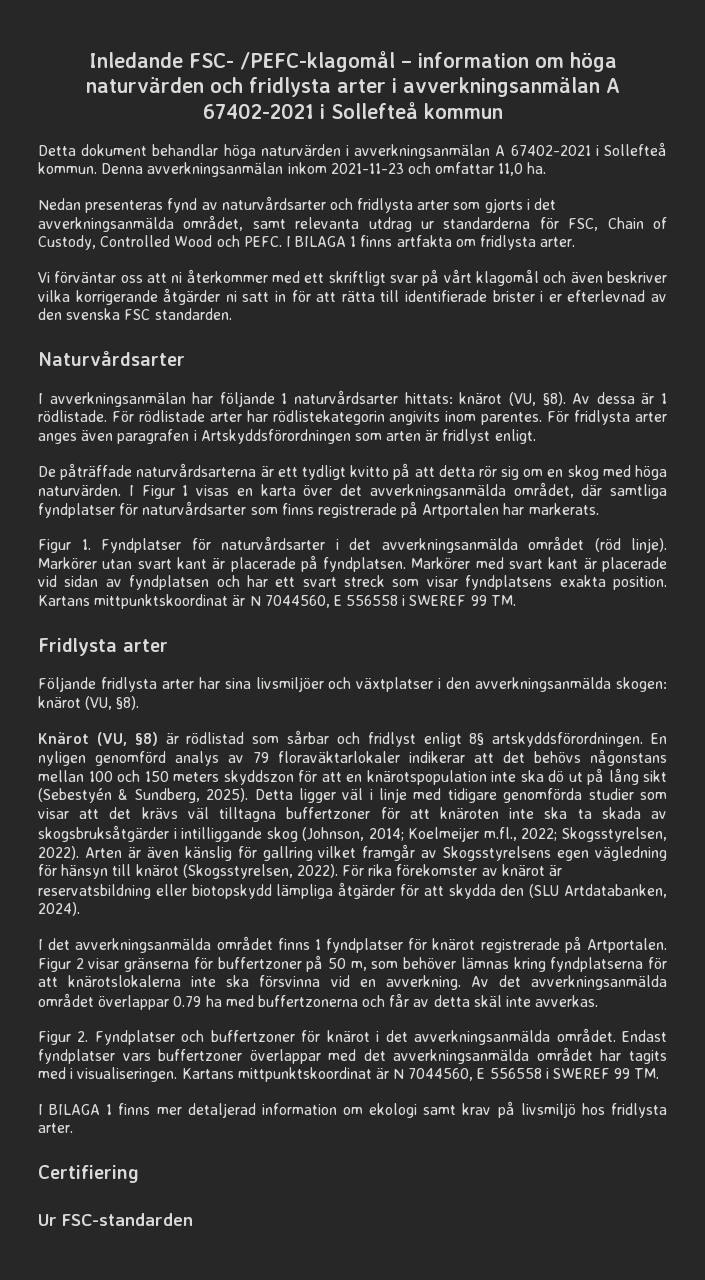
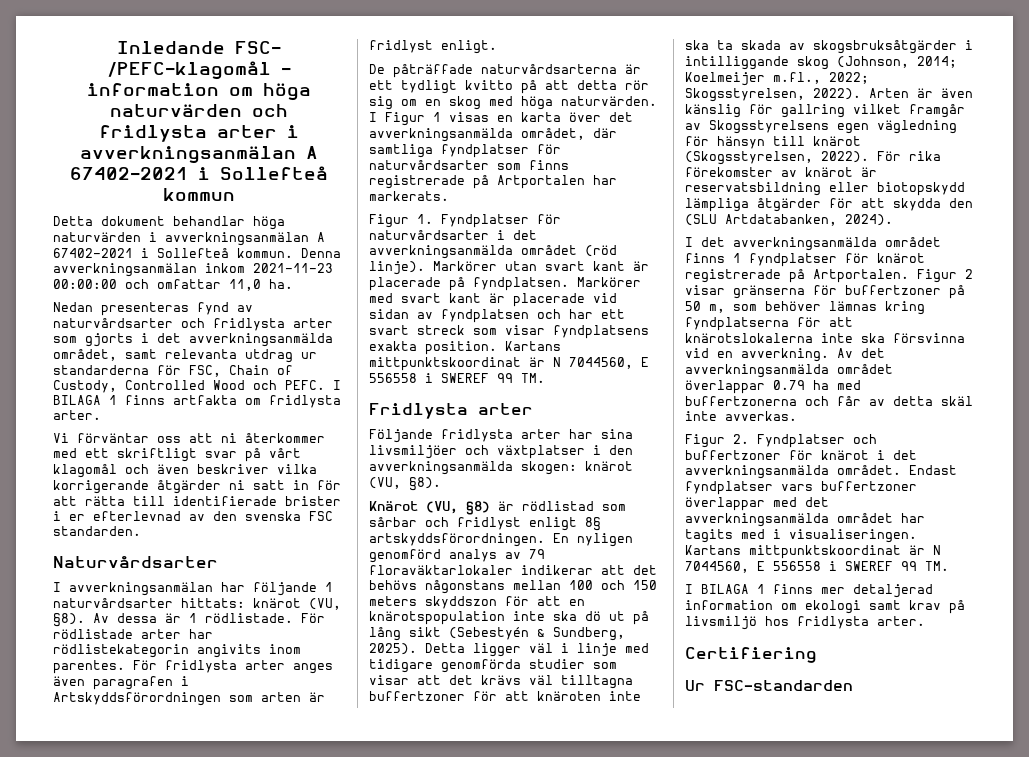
(404, 168) none -> [53,279,117,289] 00:00:00

